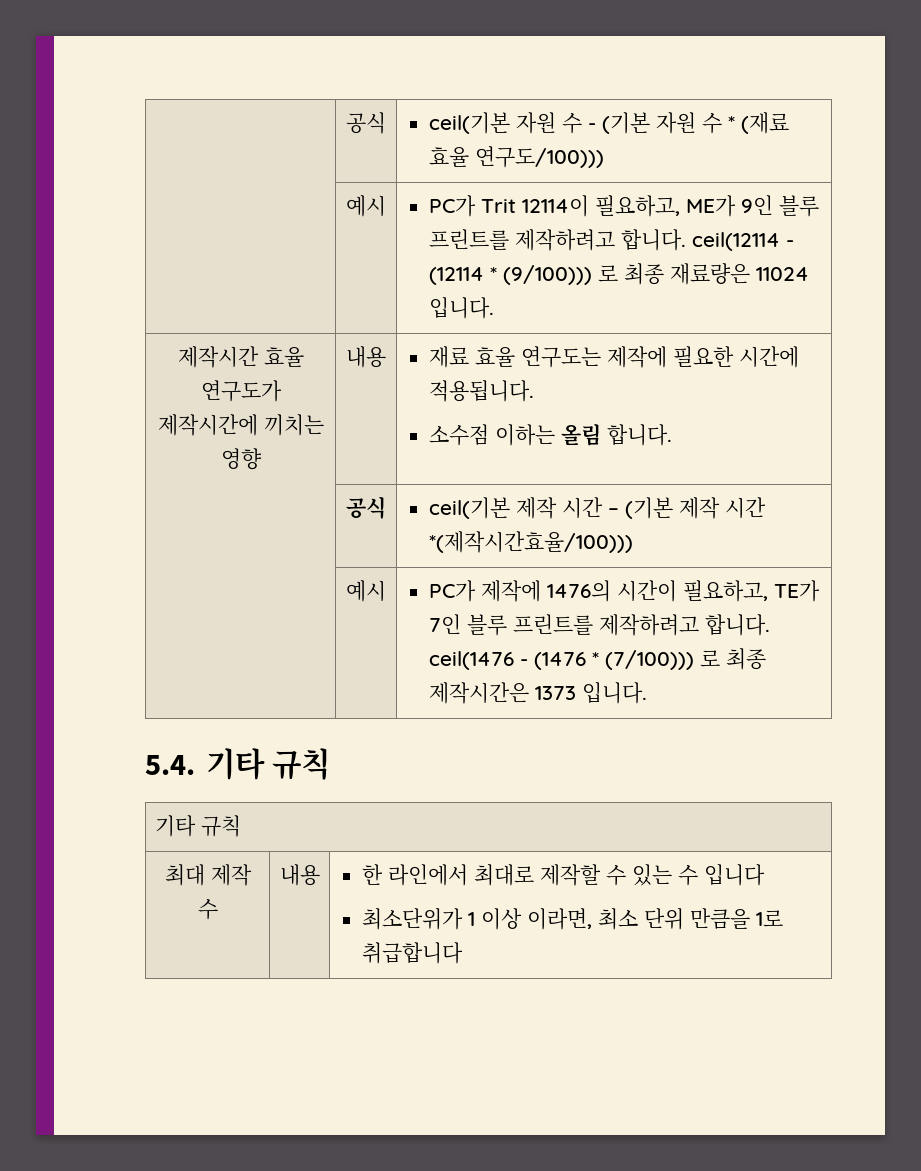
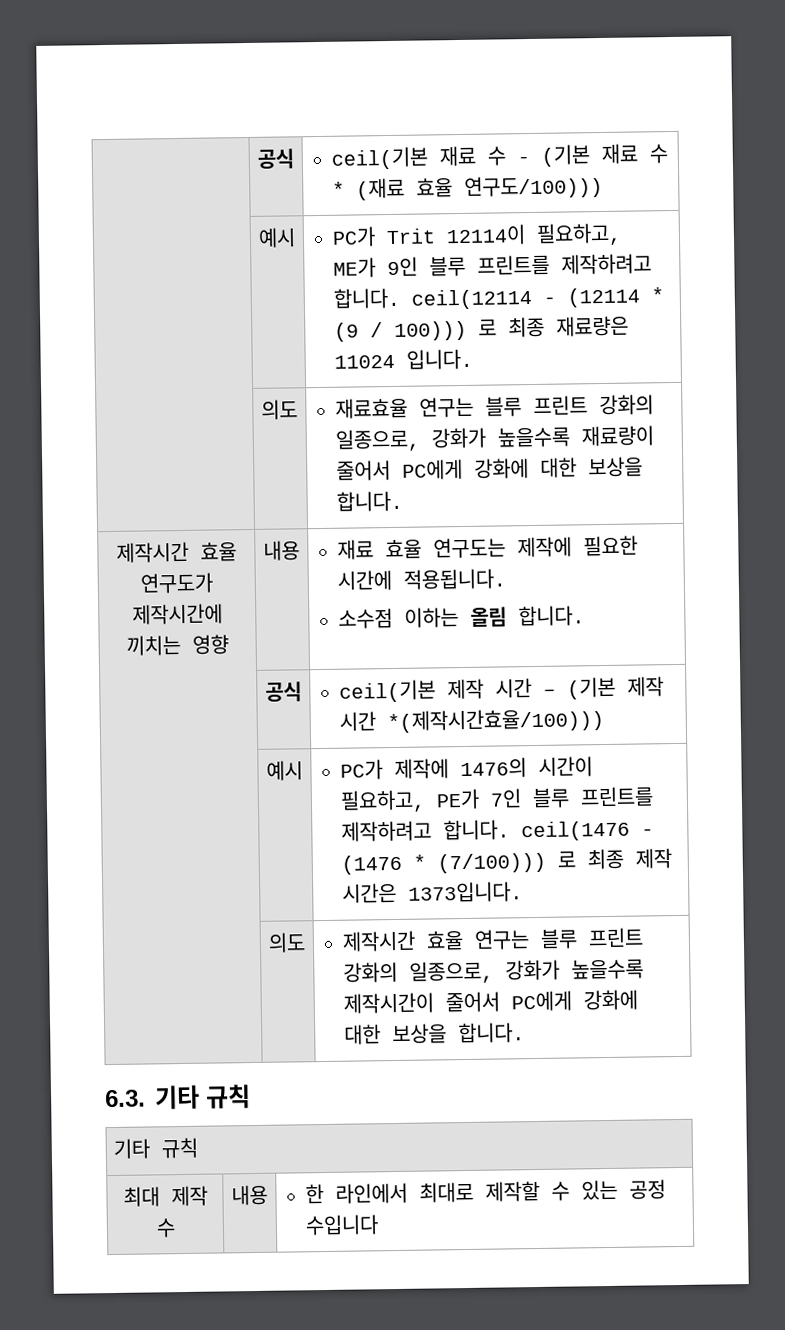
[346,112,386,134] [428,112,556,134] | 공식 | ceil(기본 자원 -> [257,148,294,169] [331,145,477,170] | 공식 | ceil(기본 재료
[655,112,696,134] 자원 -> [601,143,639,164] 재료
[502,265,592,285] (9/100))) -> [334,320,468,342] (9 / 100)))
(494, 308) none -> [261,399,298,420] [335,394,655,419] [335,425,655,452] [336,456,644,481] [336,490,404,512] // | 의도 | 재료효율 연구는 블루 프린트 강화의 일종으로, 강화가 높을수록 재료량이 줄어서 PC에게 강화에 대한 보상을 합니다.
[773,580,820,602] TE가 -> [436,788,481,810] PE가
[428,682,647,704] [145,755,195,775] 제작시간은 1373 입니다. // 5.4. -> [635,848,673,869] [342,881,524,904] [268,932,306,953] [342,927,645,952] [343,959,645,984] [343,989,639,1014] [344,1022,526,1045] [104,1089,146,1108] 제작 시간은 1373입니다. // | 의도 | 제작시간 효율 연구는 블루 프린트 강화의 일종으로, 강화가 높을수록 제작시간이 줄어서 PC에게 강화에 대한 보상을 합니다. // 6.3.
[677,864,765,886] [361,908,783,930] [361,942,463,964] 수 입니다 // 최소단위가 1 이상 이라면, 최소 단위 만큼을 1로 취급합니다 -> [629,1179,667,1200] [305,1214,380,1236] 공정 수입니다

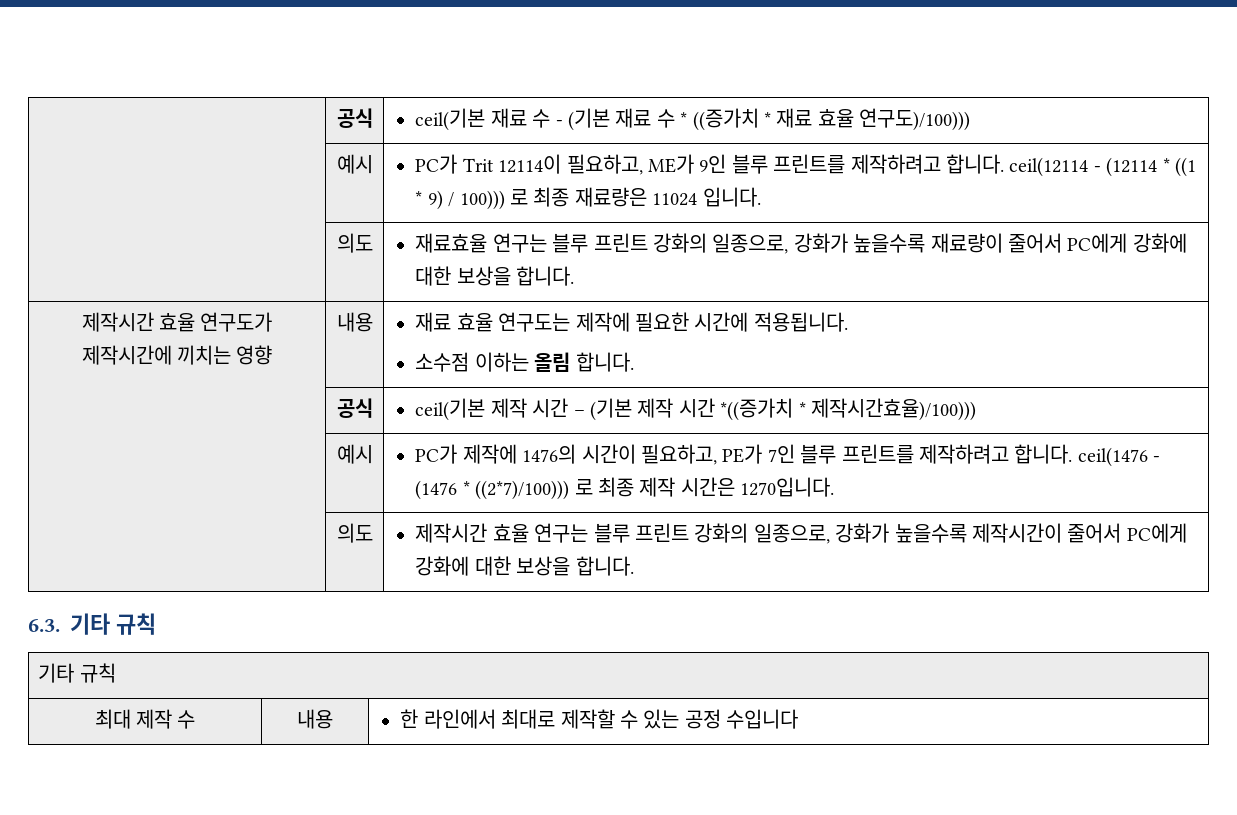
[356,174,604,201] (재료 효율 연구도/100))) -> [692,108,971,131] ((증가치 * 재료 효율 연구도)/100)))
[334,322,360,342] (9 -> [1175,157,1197,177] [415,190,443,210] ((1 * 9)
[387,708,605,734] *(제작시간효율/100))) -> [720,398,977,421] *((증가치 * 제작시간효율)/100)))
[437,852,547,874] (7/100))) -> [475,480,570,500] ((2*7)/100)))
[408,881,524,903] 1373입니다. -> [740,477,835,497] 1270입니다.

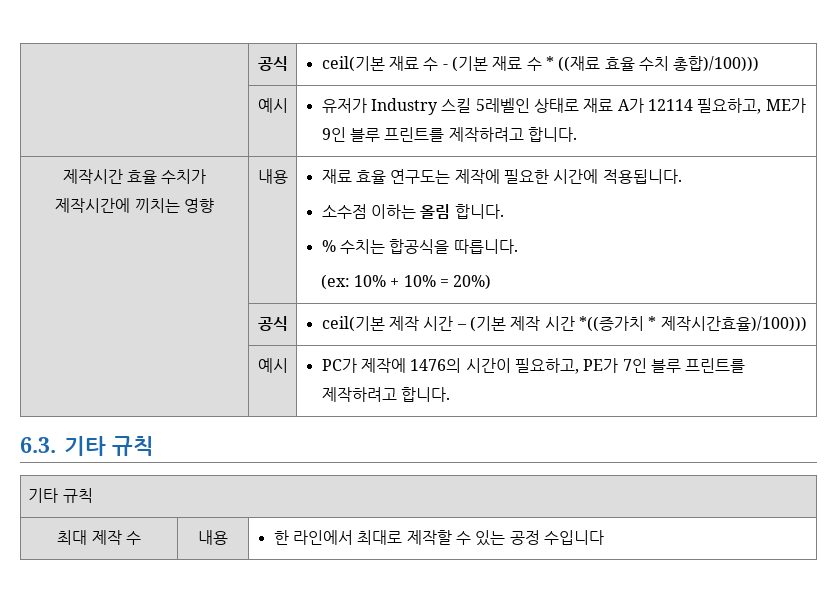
[692,108,971,131] [336,154,373,174] [415,154,562,174] ((증가치 * 재료 효율 연구도)/100))) // | 예시 | PC가 Trit 12114이 -> [558,56,760,72] [257,98,288,113] [321,98,694,115] ((재료 효율 수치 총합)/100))) // | 예시 | 유저가 Industry 스킬 5레벨인 상태로 재료 A가 12114
[1009,157,1197,177] [415,187,761,210] [336,233,373,253] [415,233,1187,254] [415,266,575,286] [81,312,273,332] ceil(12114 - (12114 * ((1 * 9) / 100))) 로 최종 재료량은 11024 입니다. // | 의도 | 재료효율 연구는 블루 프린트 강화의 일종으로, 강화가 높을수록 재료량이 줄어서 PC에게 강화에 대한 보상을 합니다. // 제작시간 효율 연구도가 -> [62,169,207,184] // 제작시간 효율 수치가
(634, 362) none -> [321,239,518,254] [320,274,492,290] // % 수치는 합공식을 따릅니다. // (ex: 10% + 10% = 20%)
[1077,447,1161,467] [415,477,835,500] [336,523,373,543] [415,523,1187,544] [415,556,634,576] ceil(1476 - (1476 * ((2*7)/100))) 로 최종 제작 시간은 1270입니다. // | 의도 | 제작시간 효율 연구는 블루 프린트 강화의 일종으로, 강화가 높을수록 제작시간이 줄어서 PC에게 강화에 대한 보상을 합니다. -> (451, 394) none

